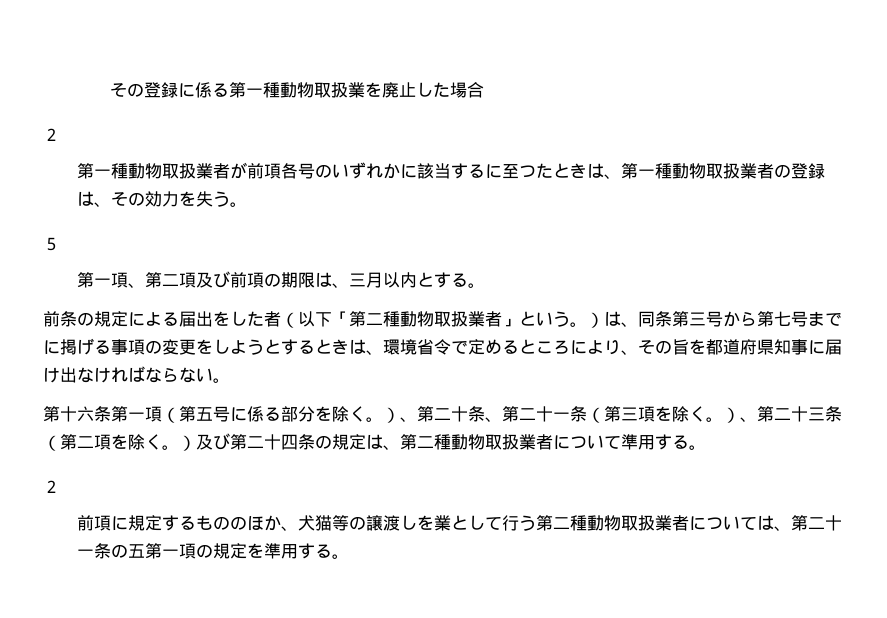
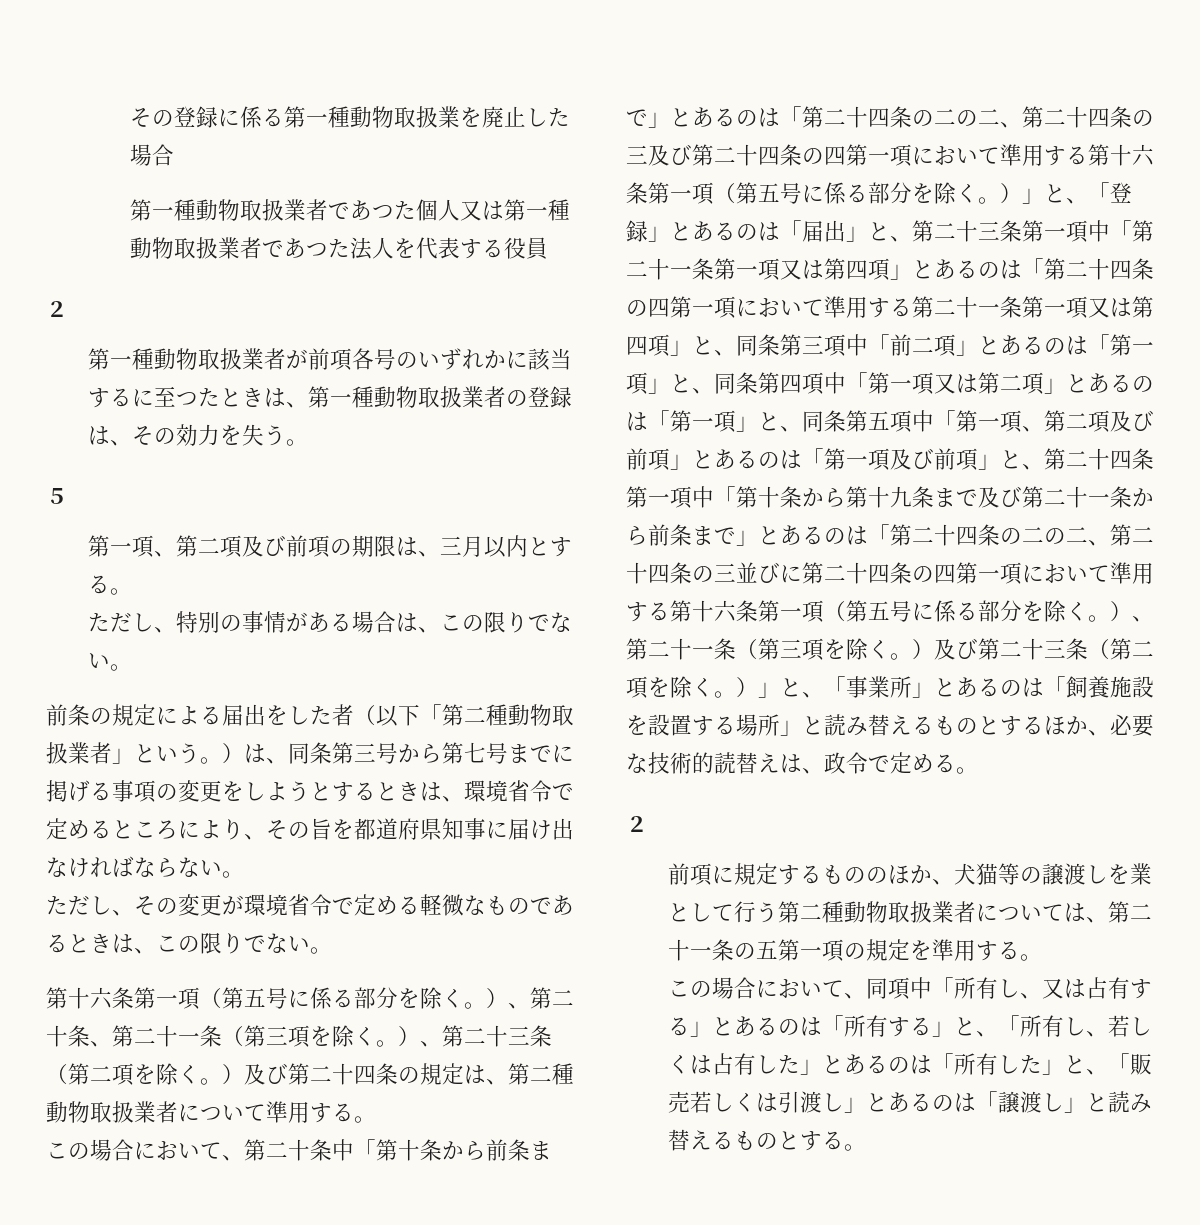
(485, 90) none -> [129,199,570,221] [129,237,548,260] // 第一種動物取扱業者であつた個人又は第一種動物取扱業者であつた法人を代表する役員
(485, 285) none -> [87,611,572,633] [87,653,132,671] // ただし、特別の事情がある場合は、この限りでない。
(230, 380) none -> [46,894,574,916] [46,932,332,954] // ただし、その変更が環境省令で定める軽微なものであるときは、この限りでない。
(706, 447) none -> [46,1139,552,1161] [626,106,1154,128] [626,144,1154,167] [626,182,1132,205] [626,220,1154,243] [626,258,1154,281] [626,296,1154,319] [626,334,1154,357] [626,372,1154,395] [626,410,1154,433] [626,448,1154,471] [626,486,1154,509] [626,524,1154,546] [626,562,1154,585] [626,600,1154,623] [626,638,1154,661] [626,676,1154,699] [626,714,1154,737] [626,752,978,774] // この場合において、第二十条中「第十条から前条まで」とあるのは「第二十四条の二の二、第二十四条の三及び第二十四条の四第一項において準用する第十六条第一項（第五号に係る部分を除く。）」と、「登録」とあるのは「届出」と、第二十三条第一項中「第二十一条第一項又は第四項」とあるのは「第二十四条の四第一項において準用する第二十一条第一項又は第四項」と、同条第三項中「前二項」とあるのは「第一項」と、同条第四項中「第一項又は第二項」とあるのは「第一項」と、同条第五項中「第一項、第二項及び前項」とあるのは「第一項及び前項」と、第二十四条第一項中「第十条から第十九条まで及び第二十一条から前条まで」とあるのは「第二十四条の二の二、第二十四条の三並びに第二十四条の四第一項において準用する第十六条第一項（第五号に係る部分を除く。）、第二十一条（第三項を除く。）及び第二十三条（第二項を除く。）」と、「事業所」とあるのは「飼養施設を設置する場所」と読み替えるものとするほか、必要な技術的読替えは、政令で定める。
(349, 556) none -> [667,977,1152,1000] [667,1015,1152,1037] [667,1053,1152,1075] [667,1091,1152,1113] [667,1129,866,1151] // この場合において、同項中「所有し、又は占有する」とあるのは「所有する」と、「所有し、若しくは占有した」とあるのは「所有した」と、「販売若しくは引渡し」とあるのは「譲渡し」と読み替えるものとする。

